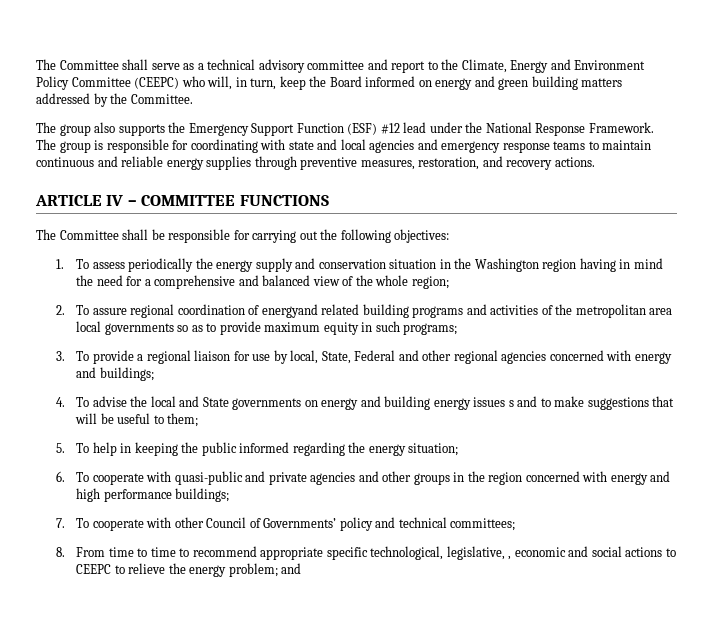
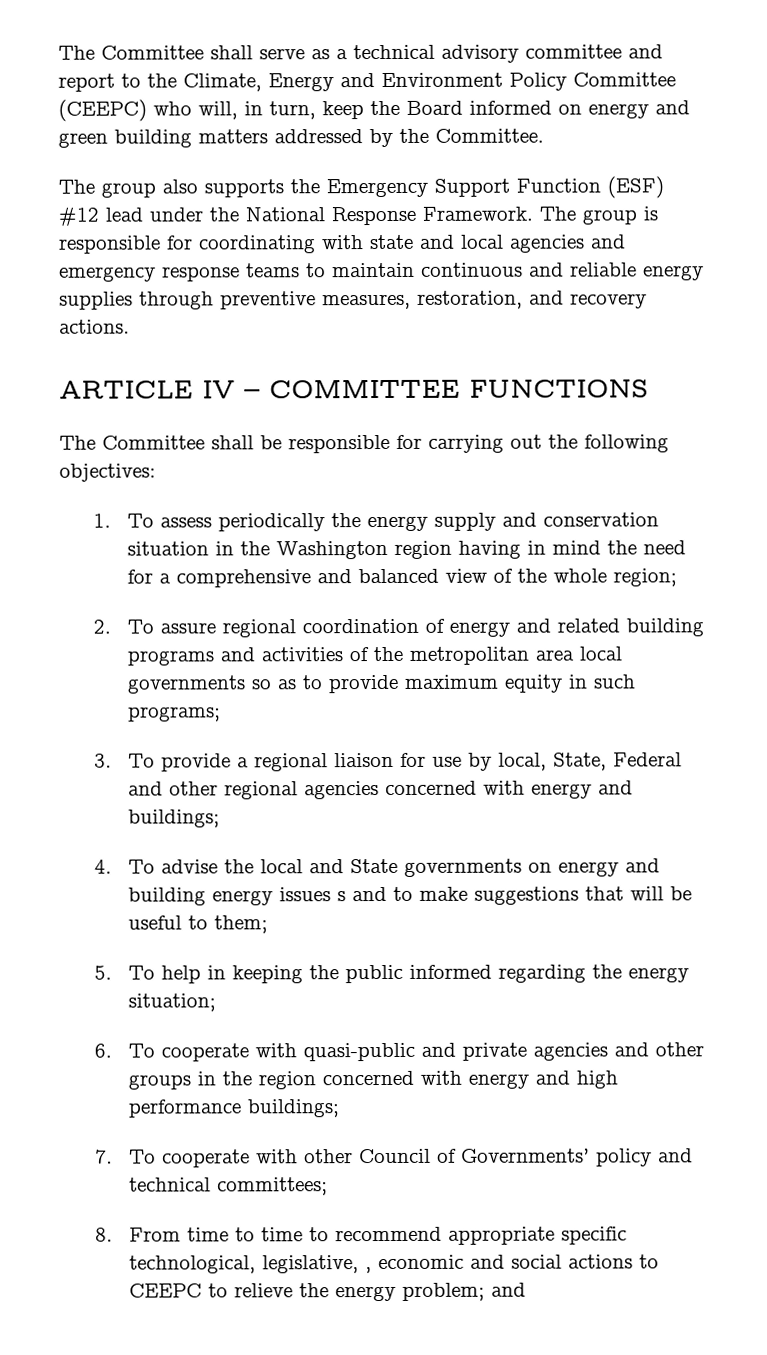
[261,304,318,318] energyand -> [449,618,552,637] energy and

